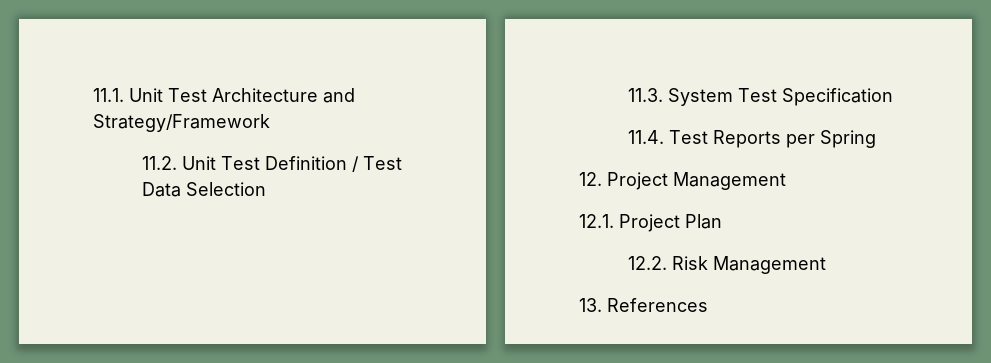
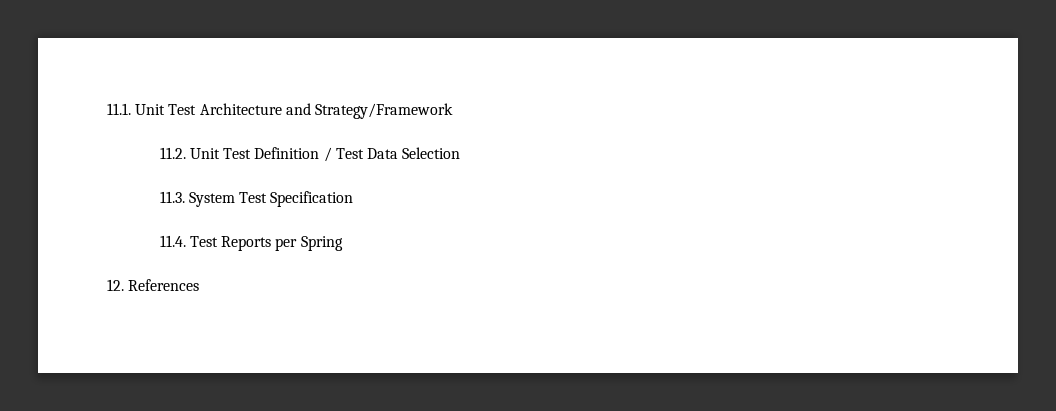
[607,172,786,190] [579,214,722,232] [627,256,826,274] [579,298,602,312] Project Management // 12.1. Project Plan // 12.2. Risk Management // 13. -> (124, 285) none

